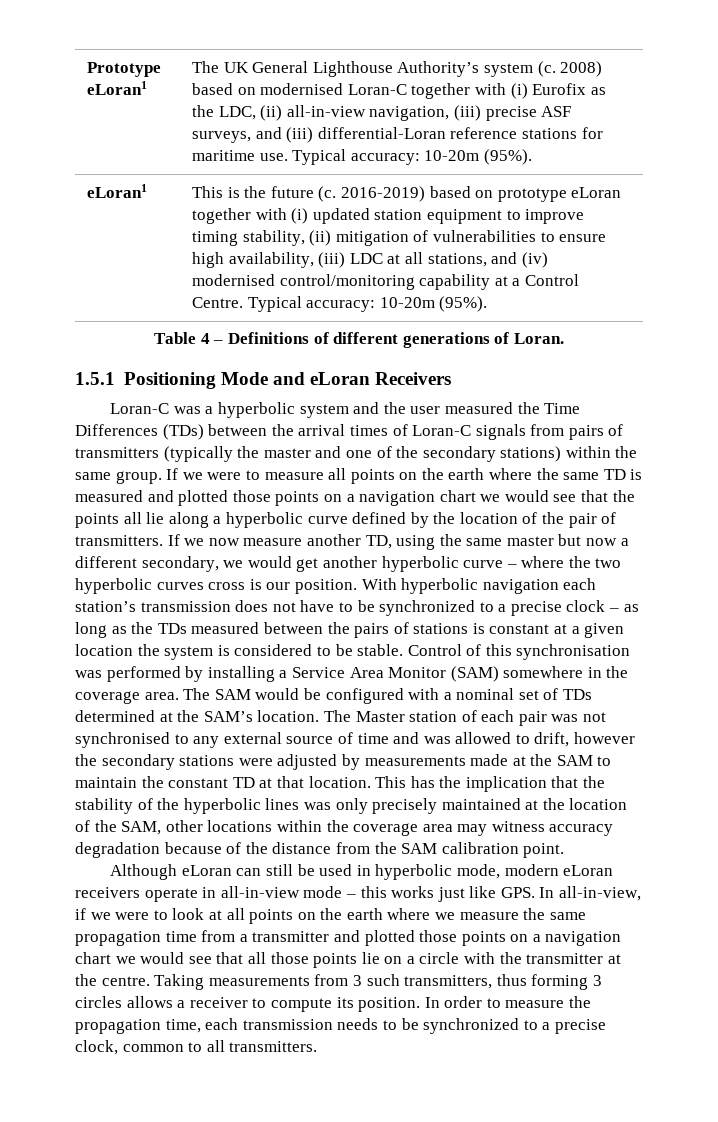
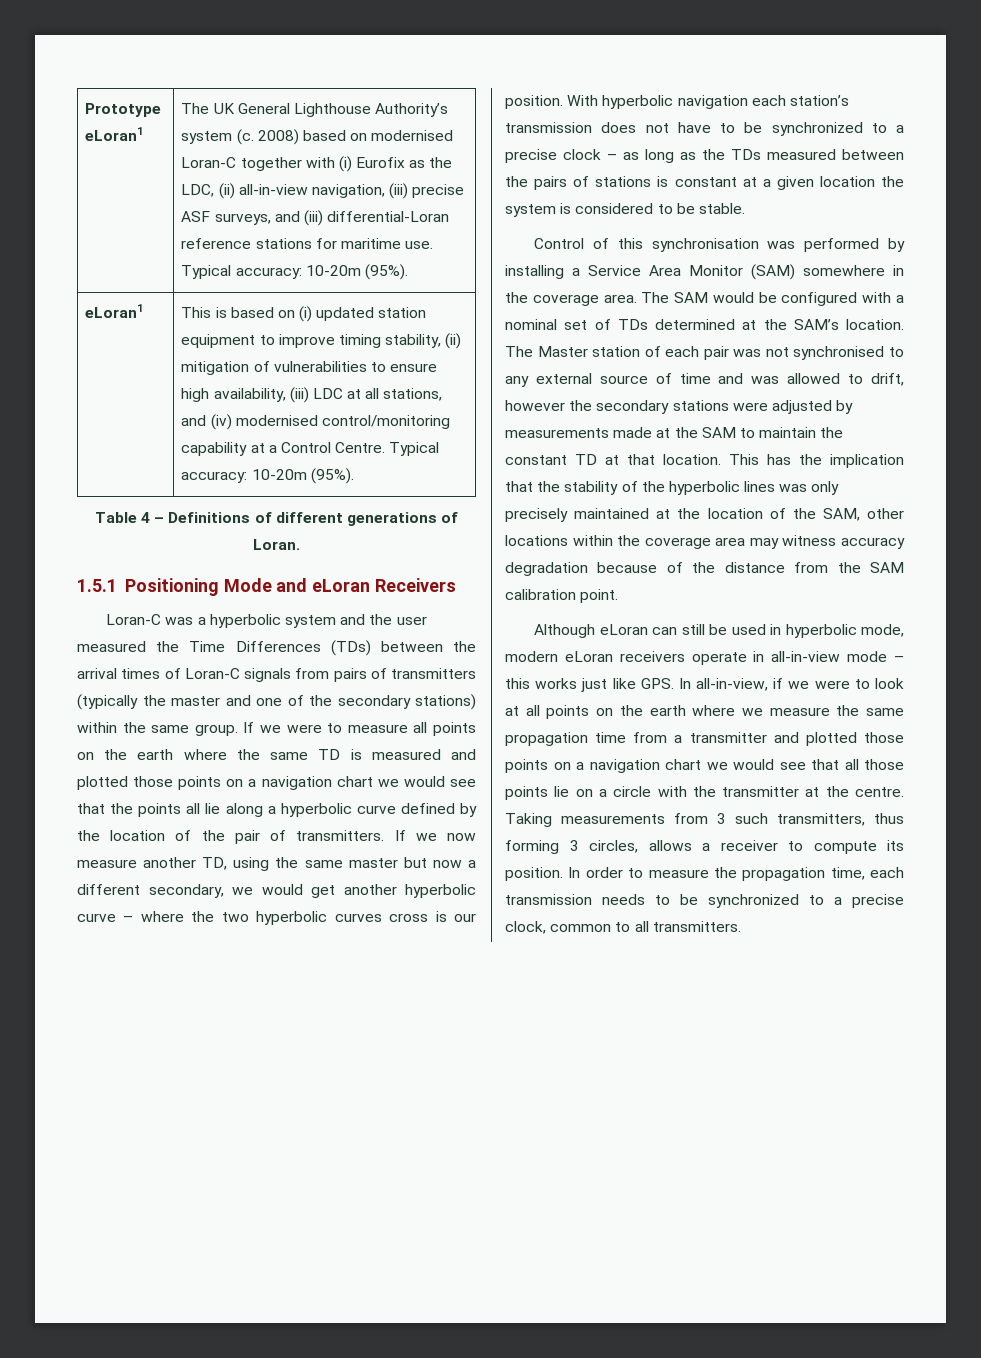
[244,186,622,202] [192,208,287,224] the future (c. 2016-2019) based on prototype eLoran together with -> [230,307,295,318] based on
(404, 650) none -> (745, 208) //
[75,996,122,1008] circles -> [589,840,638,853] circles,

